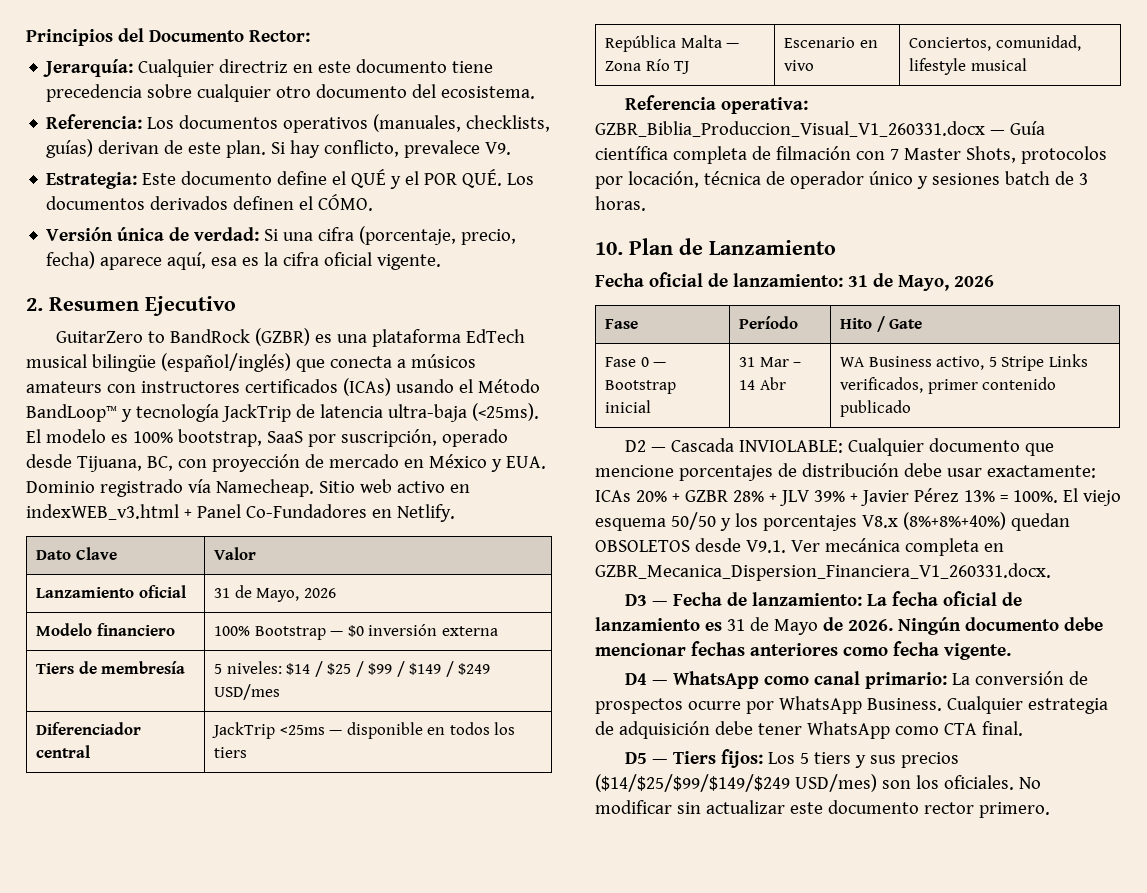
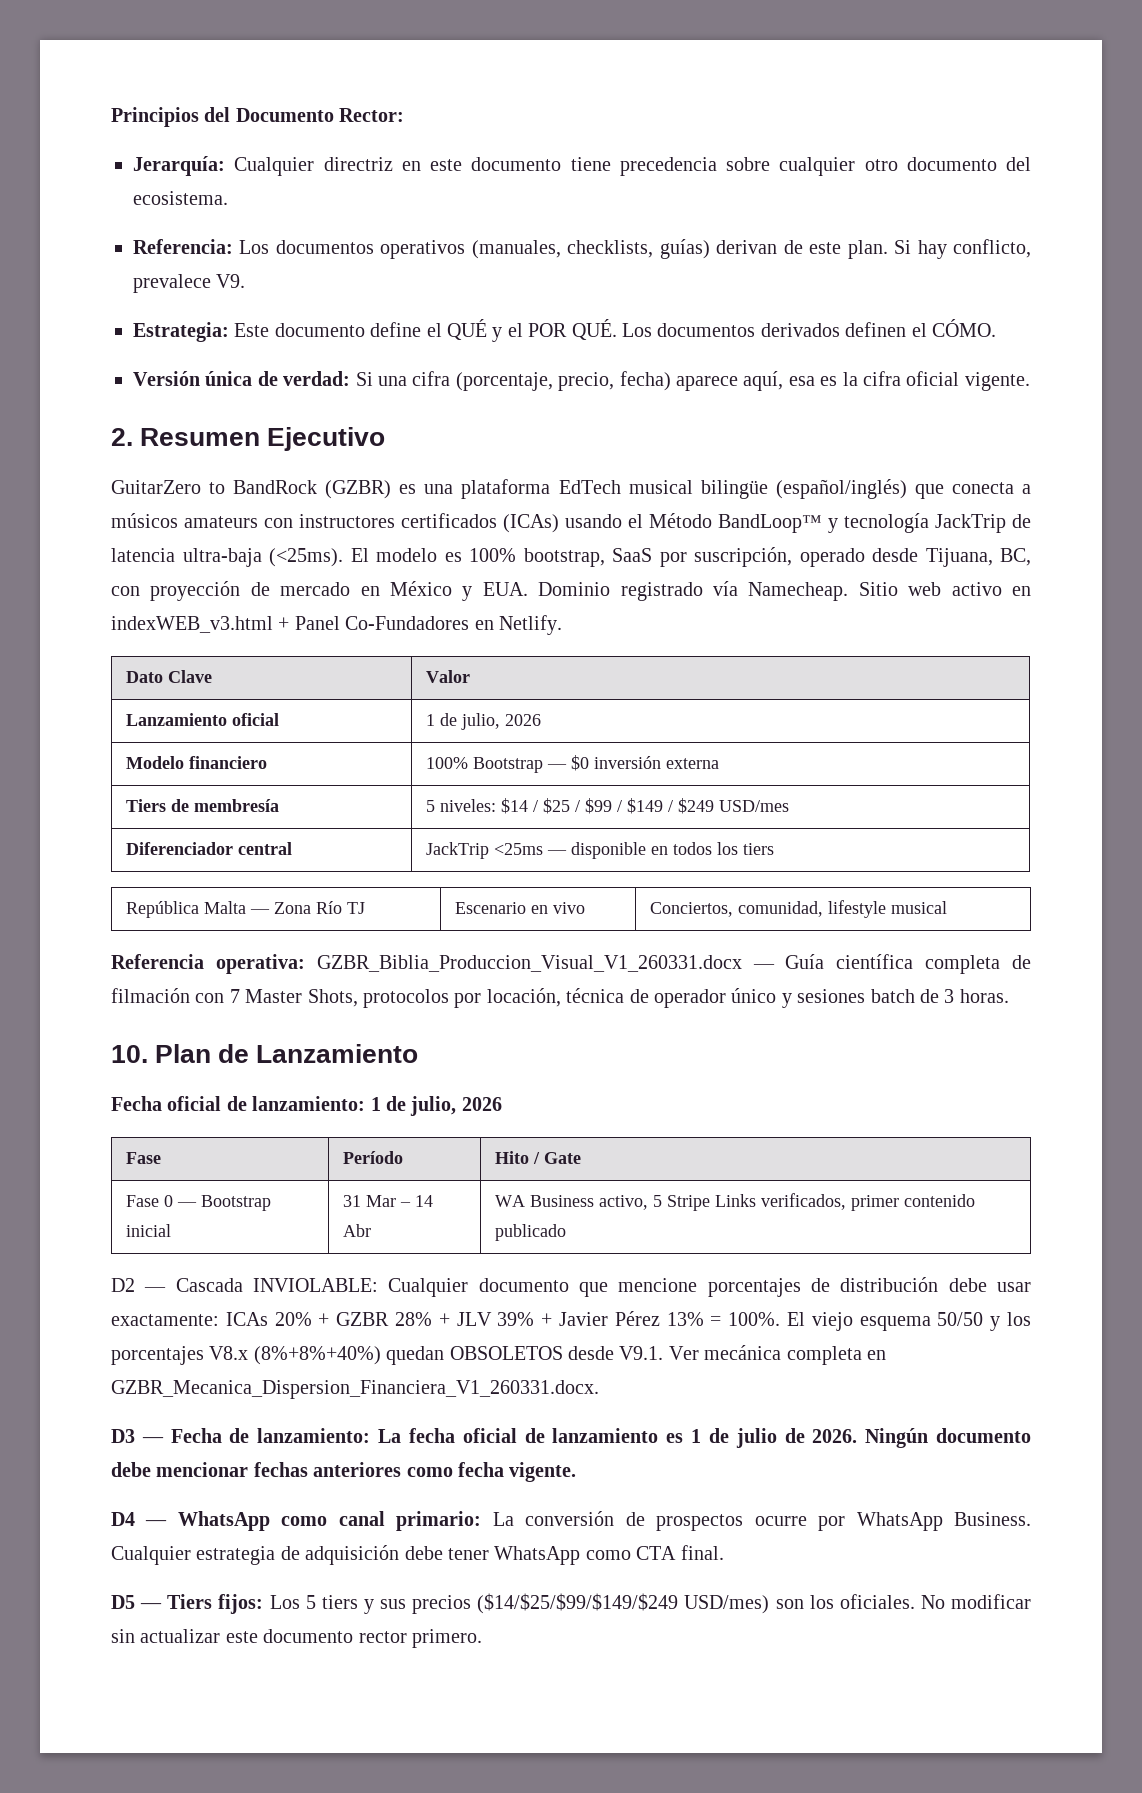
[214,585,300,602] 31 de Mayo, -> [426,713,501,730] 1 de julio,
[847,273,949,291] 31 de Mayo, -> [370,1096,457,1116] 1 de julio,
[726,617,818,635] 31 de Mayo -> [691,1428,777,1448] 1 de julio

